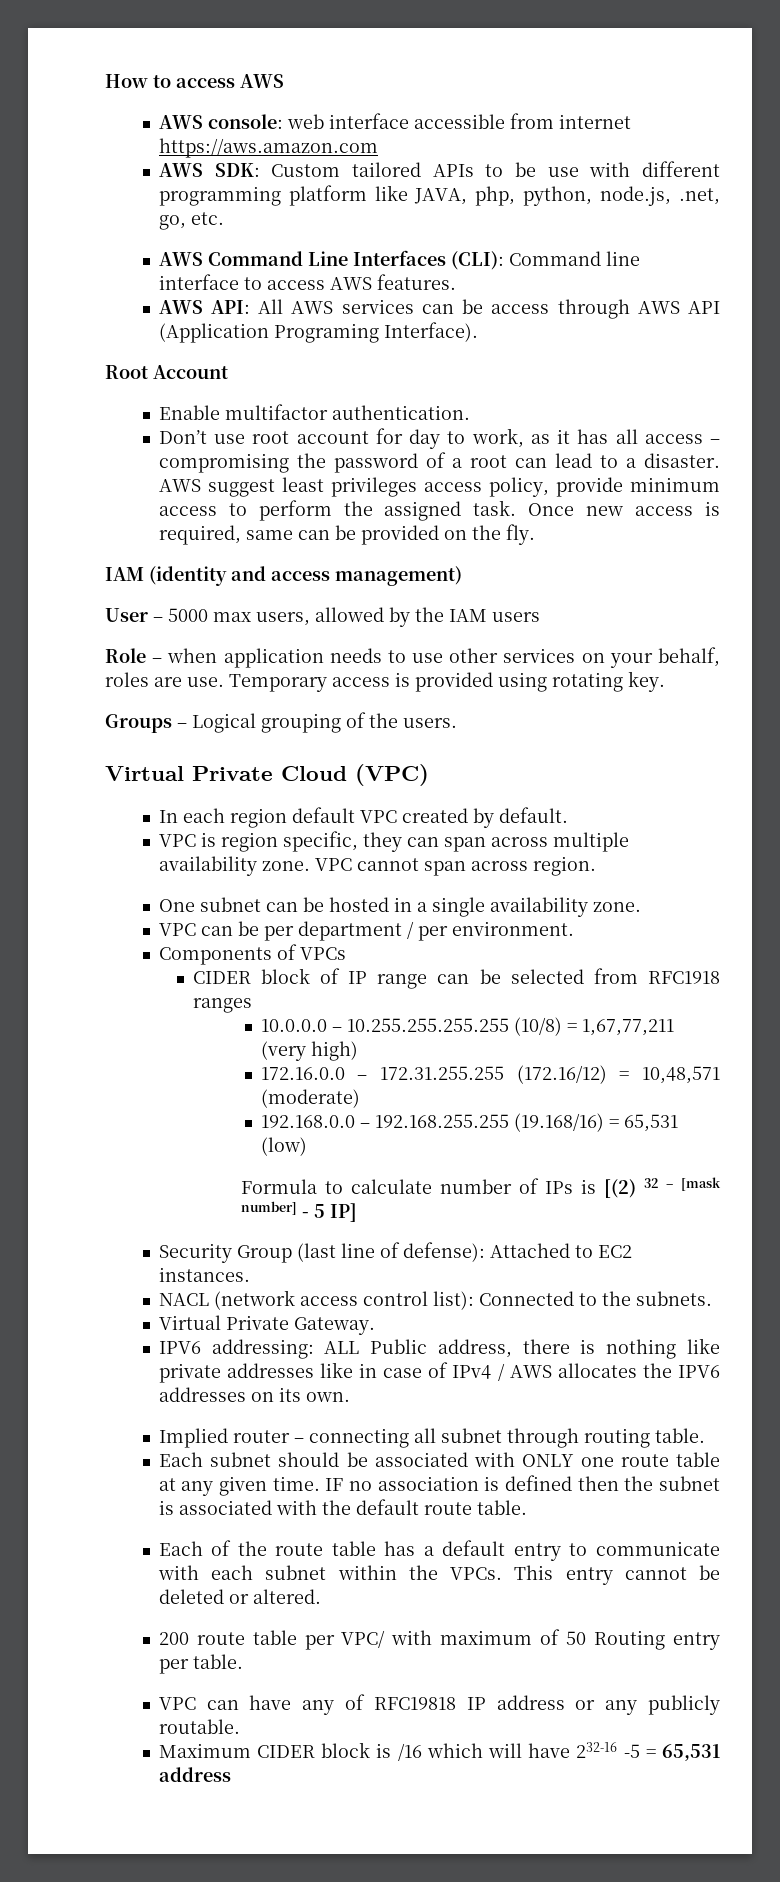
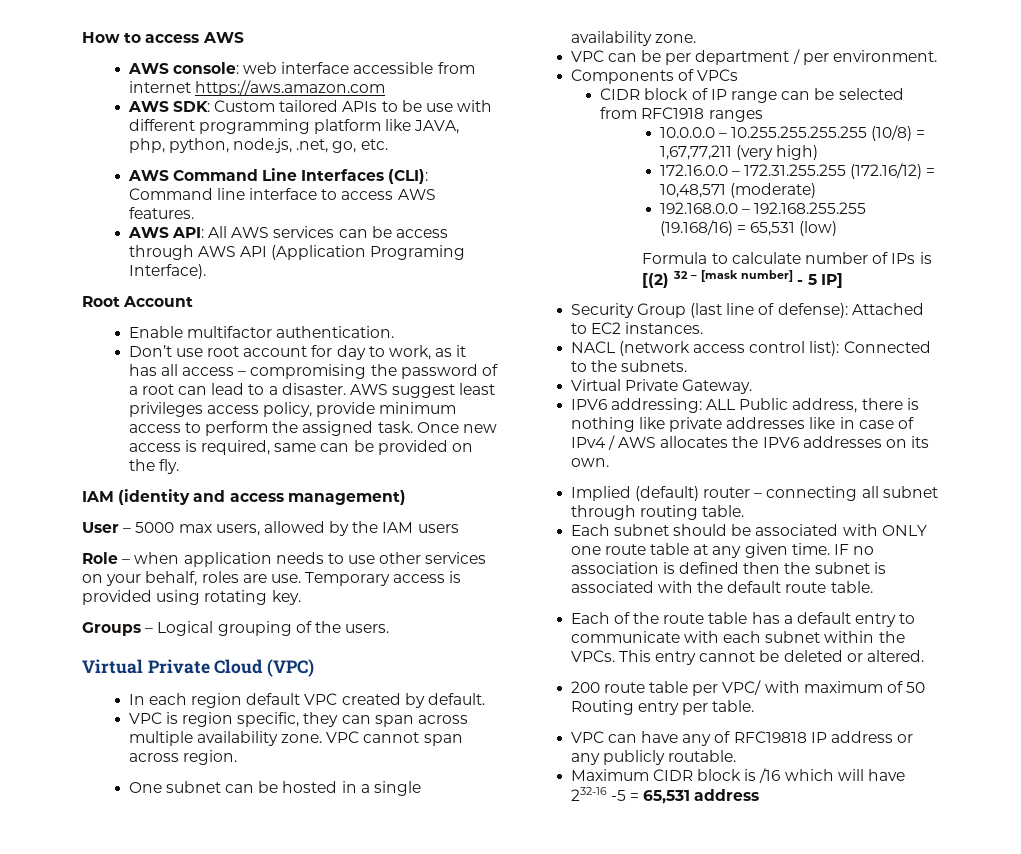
[192,971,251,984] CIDER -> [600,88,641,100] CIDR
(228, 1438) none -> [634,486,699,501] (default)
[257,1745,316,1758] CIDER -> [652,769,693,781] CIDR

